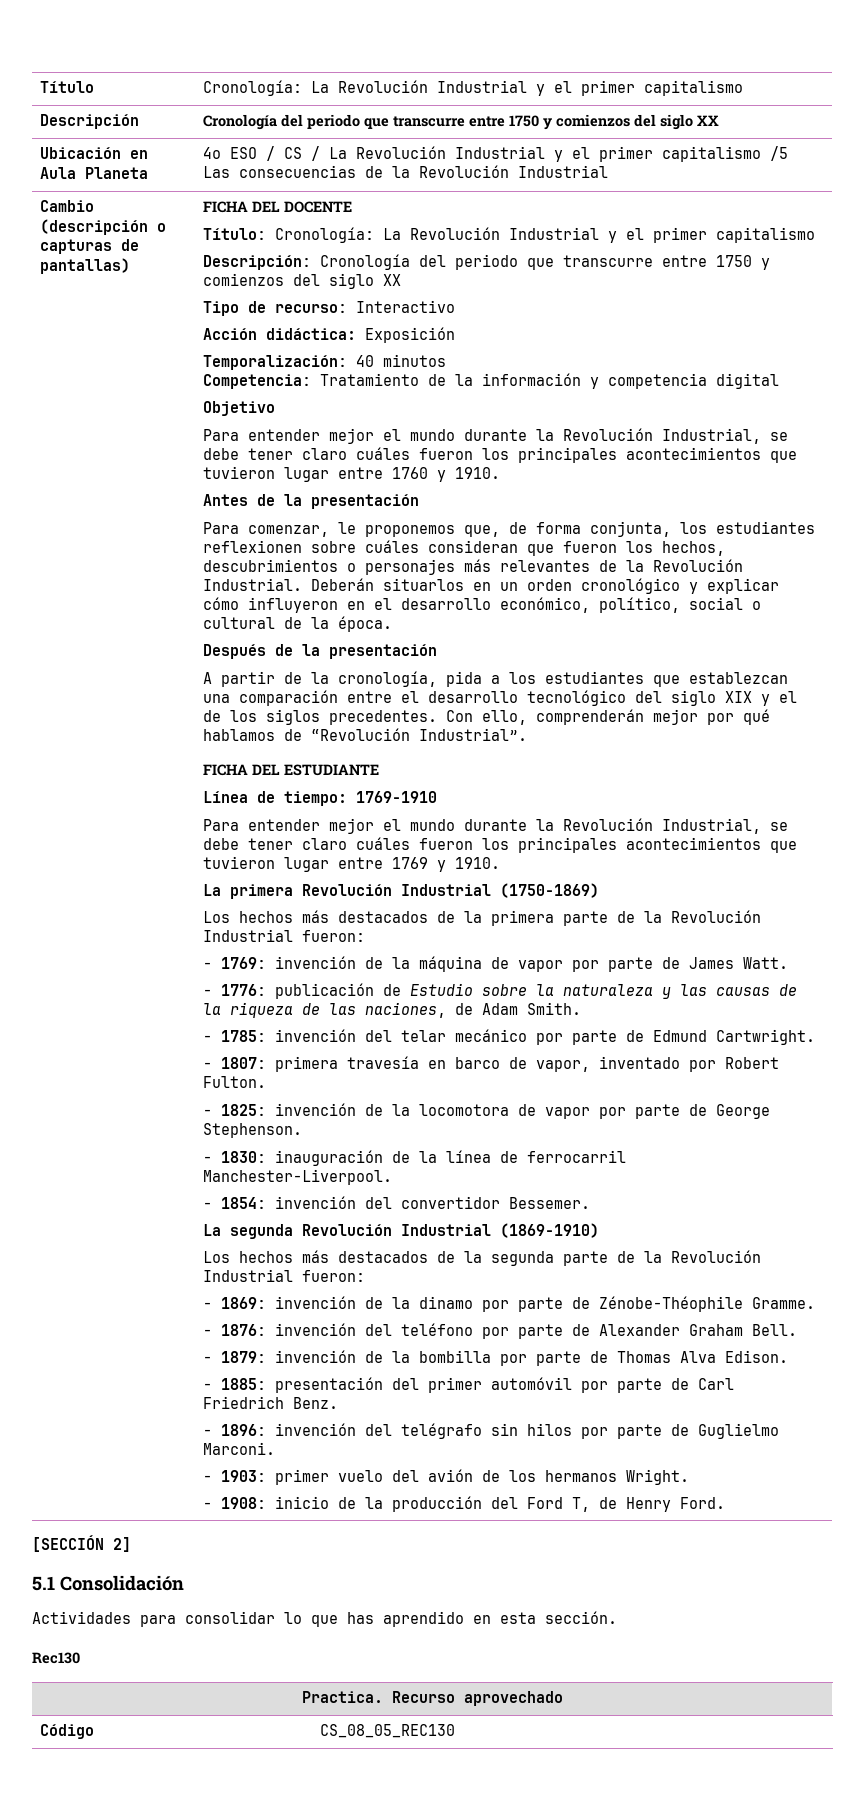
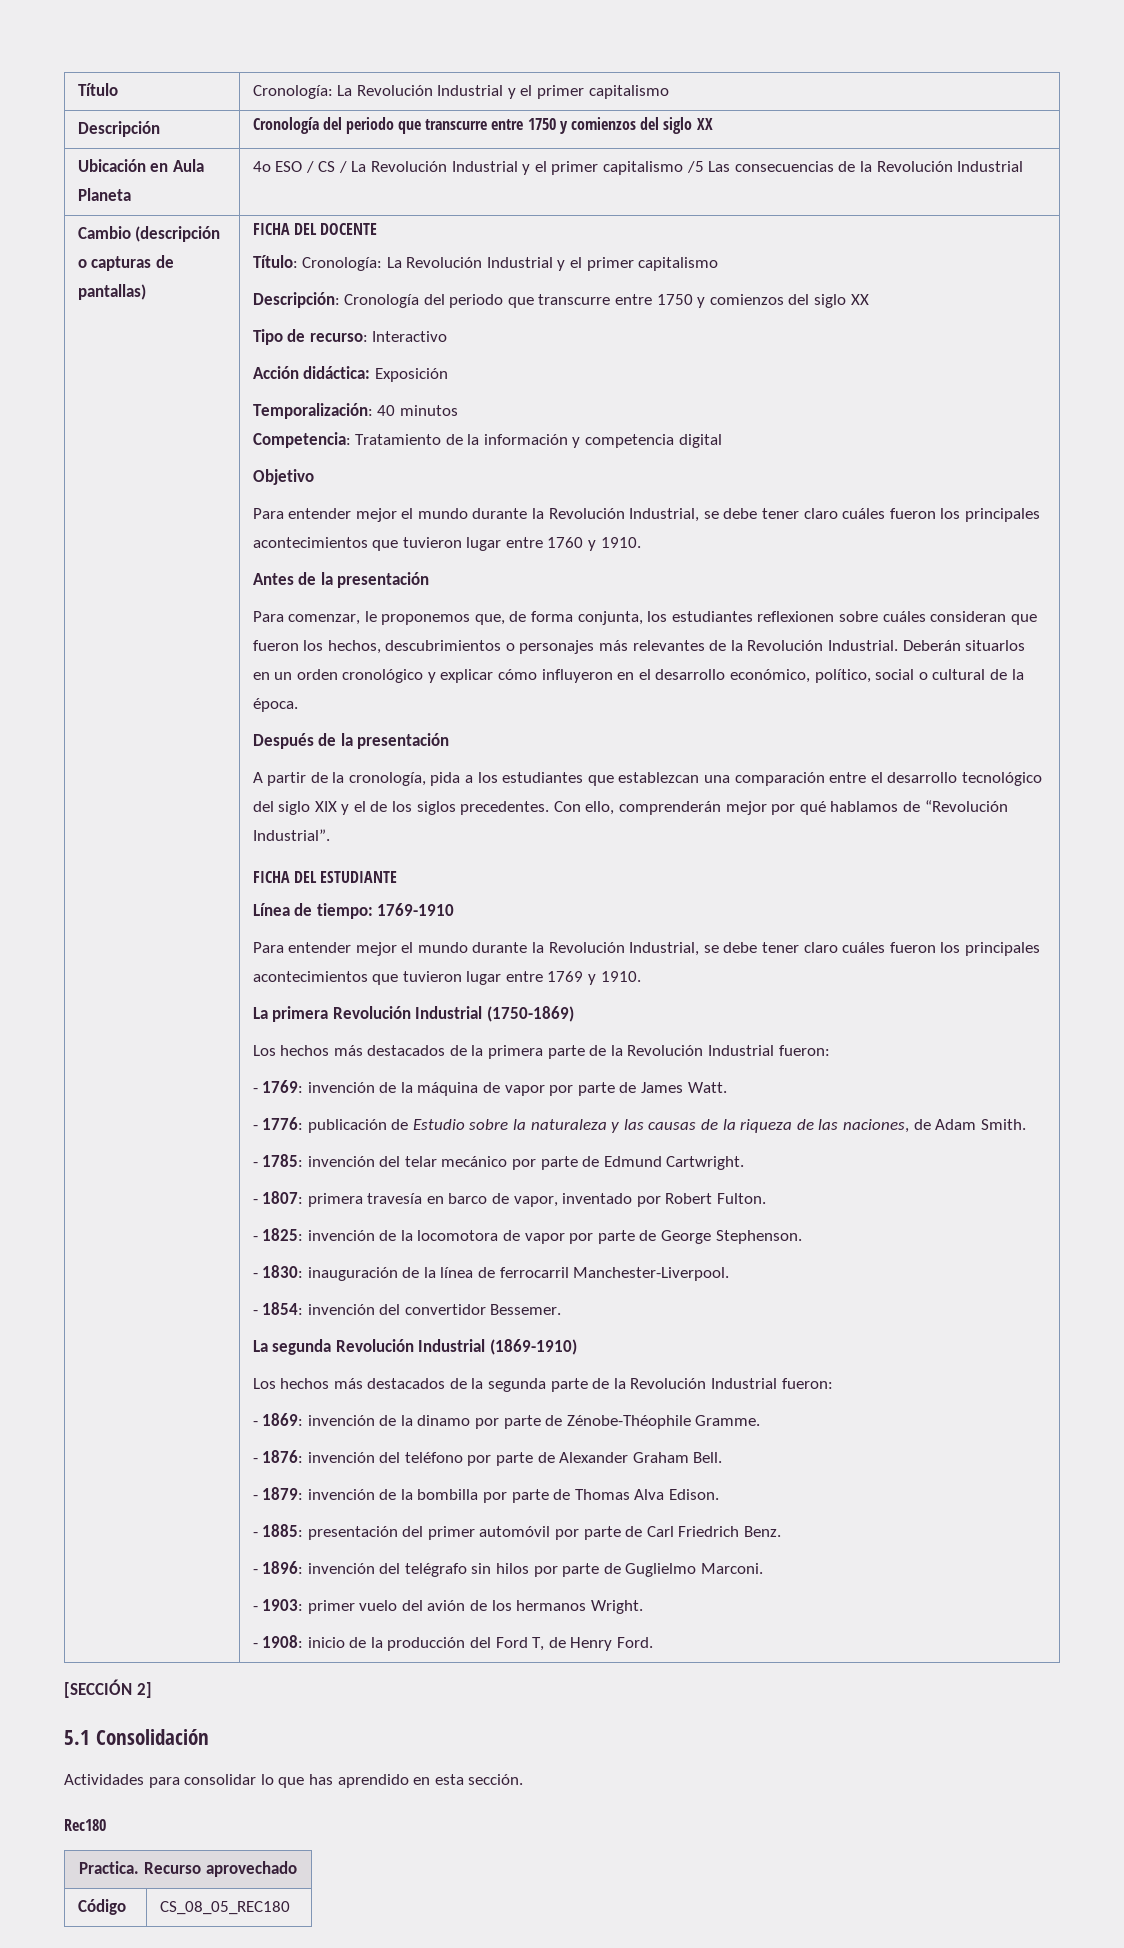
[32,1652,80,1664] Rec130 -> [64,1819,106,1831] Rec180
[320,1724,456,1738] CS_08_05_REC130 -> [159,1901,290,1915] CS_08_05_REC180

